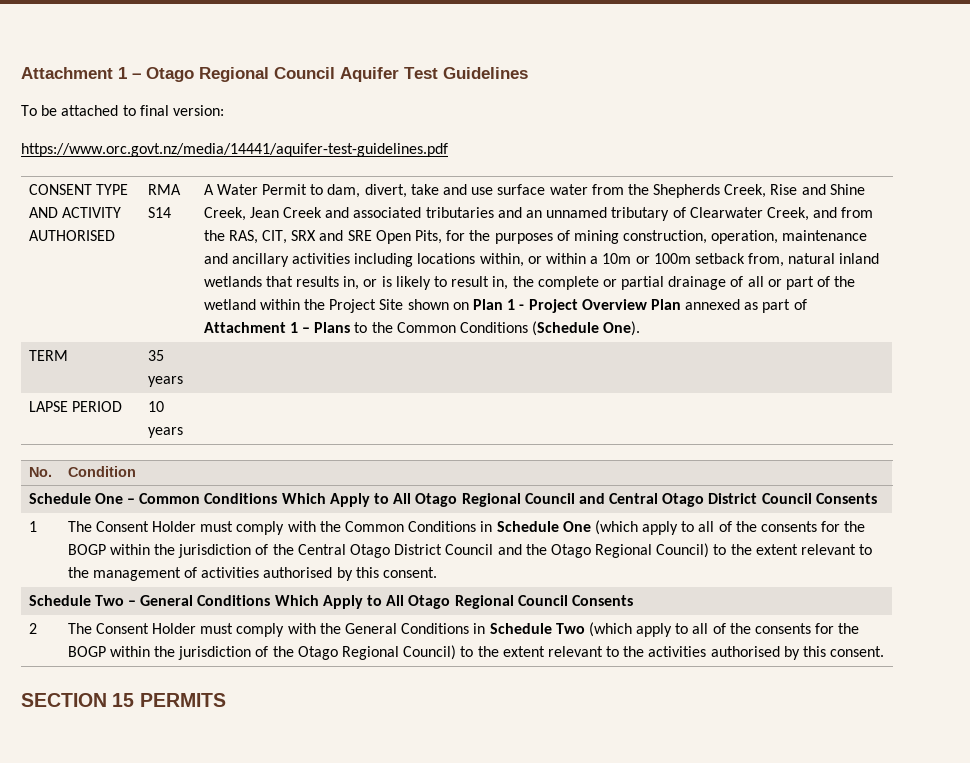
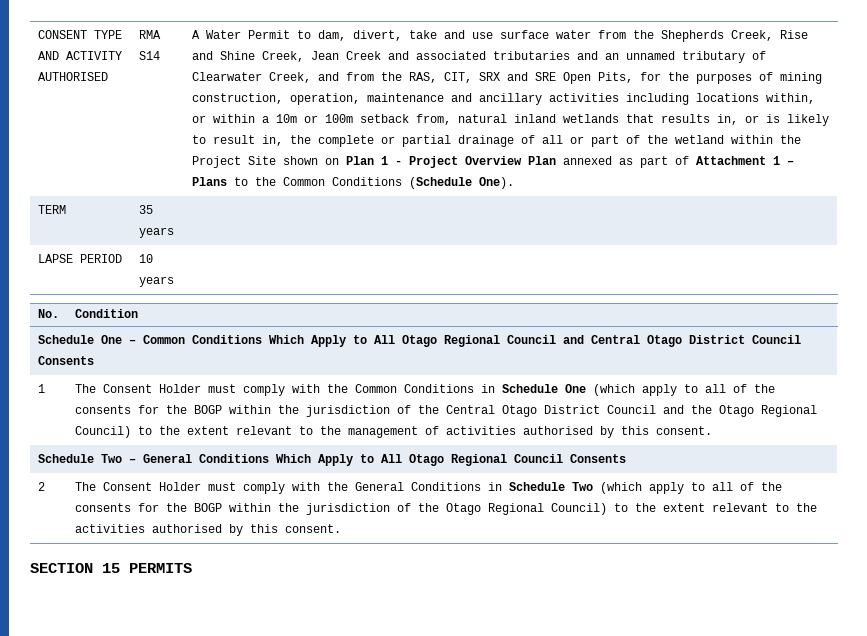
[21,67,528,82] [21,105,224,116] [21,143,448,157] Attachment 1 – Otago Regional Council Aquifer Test Guidelines // To be attached to final version: // https://www.orc.govt.nz/media/14441/aquifer-test-guidelines.pdf // -> (37, 34) none

